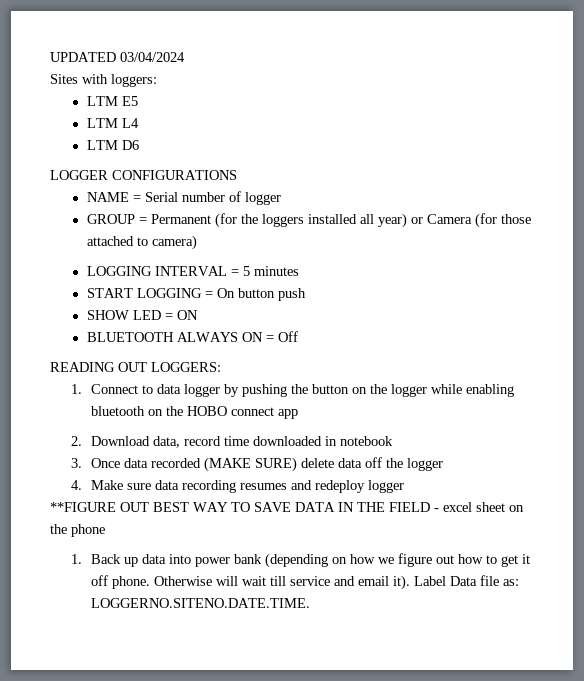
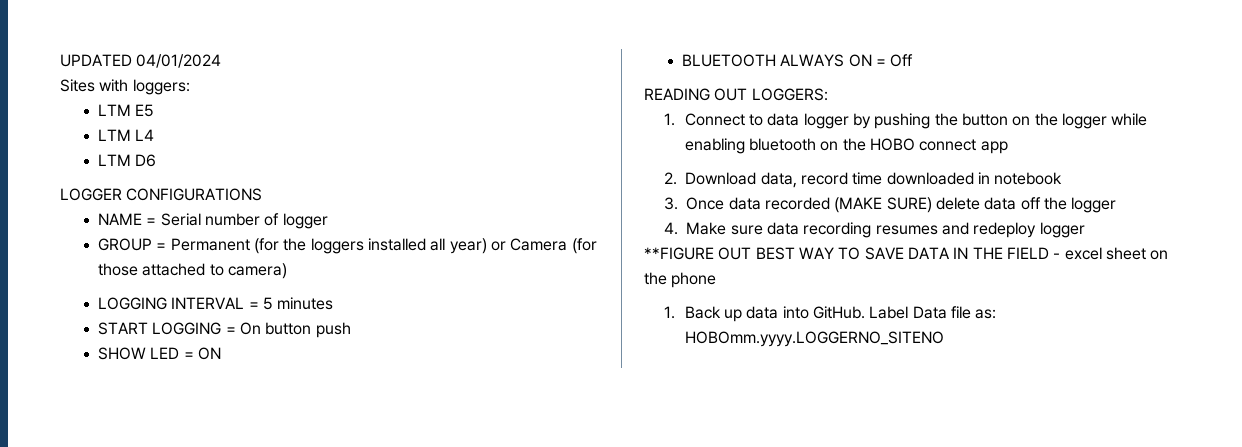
[120,52,185,62] 03/04/2024 -> [136,54,222,68] 04/01/2024
[195,553,531,568] [91,575,411,590] power bank (depending on how we figure out how to get it off phone. Otherwise will wait till service and email it). -> [813,306,866,319] GitHub.
[91,598,311,608] LOGGERNO.SITENO.DATE.TIME. -> [684,331,944,347] HOBOmm.yyyy.LOGGERNO_SITENO

